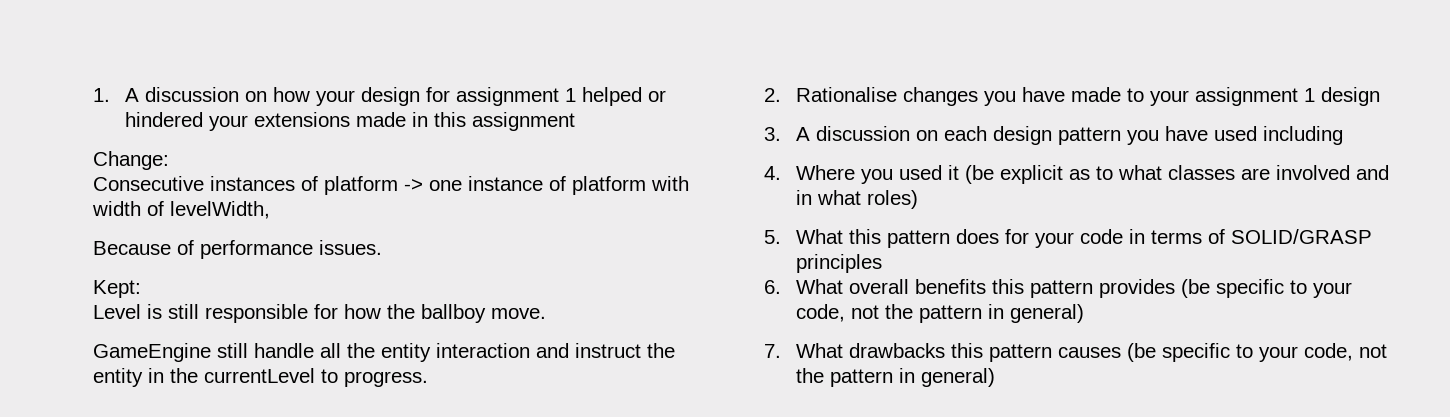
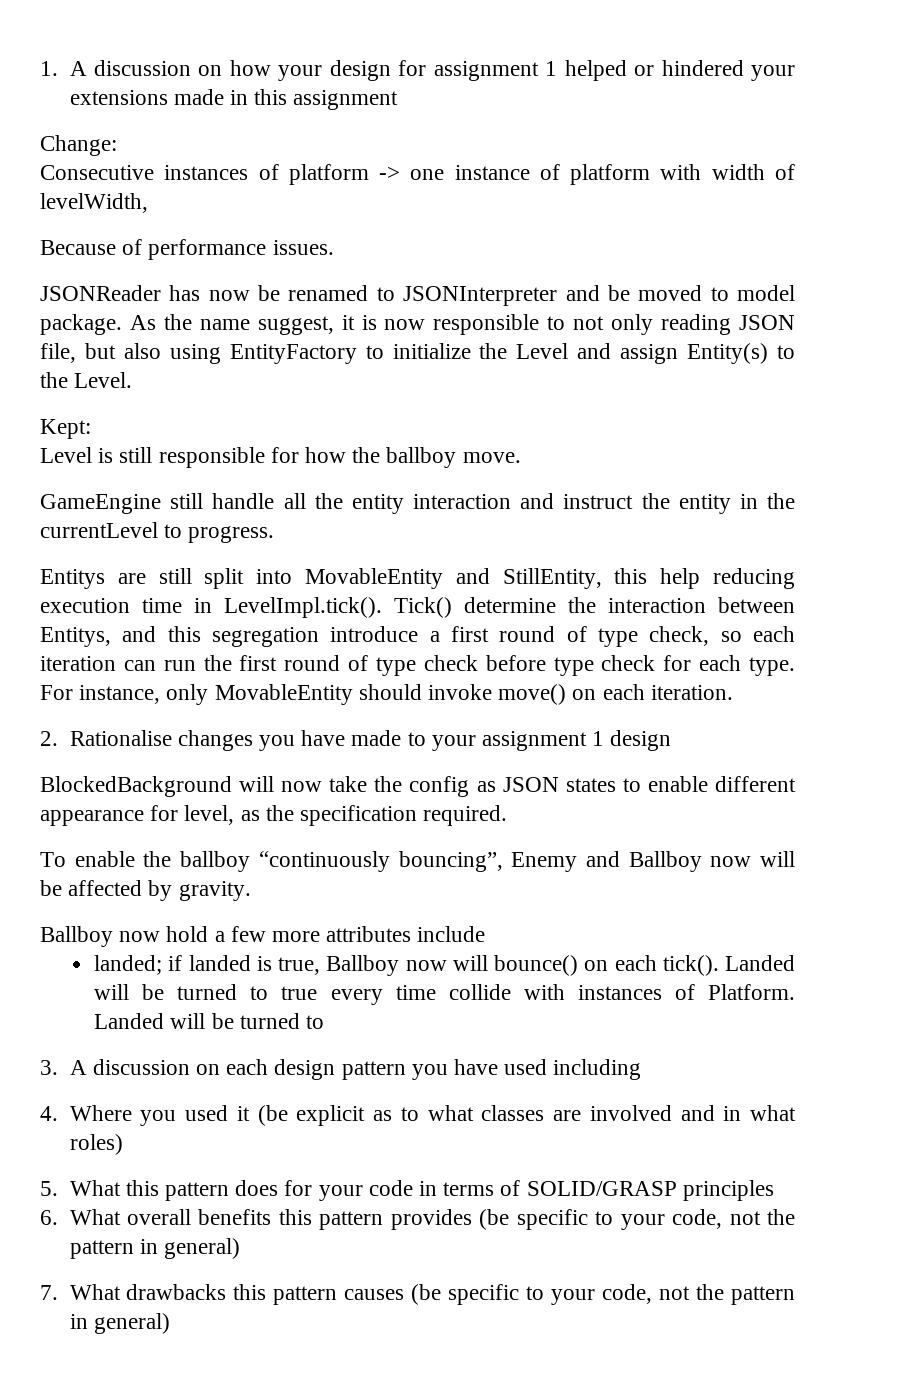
(382, 247) none -> [40,285,796,306] [40,314,795,335] [40,343,795,364] [40,372,133,388] // JSONReader has now be renamed to JSONInterpreter and be moved to model package. As the name suggest, it is now responsible to not only reading JSON file, but also using EntityFactory to initialize the Level and assign Entity(s) to the Level.
(428, 379) none -> [40,568,795,589] [40,597,795,618] [40,626,796,647] [40,655,796,676] [40,684,733,705] // Entitys are still split into MovableEntity and StillEntity, this help reducing execution time in LevelImpl.tick(). Tick() determine the interaction between Entitys, and this segregation introduce a first round of type check, so each iteration can run the first round of type check before type check for each type. For instance, only MovableEntity should invoke move() on each iteration.
(1380, 96) none -> [40,776,796,797] [40,805,508,826] [40,851,796,872] [40,880,251,901] [40,926,486,947] [94,955,796,976] [94,984,796,1005] [94,1013,325,1029] // BlockedBackground will now take the config as JSON states to enable different appearance for level, as the specification required. // To enable the ballboy “continuously bouncing”, Enemy and Ballboy now will be affected by gravity. // Ballboy now hold a few more attributes include // landed; if landed is true, Ballboy now will bounce() on each tick(). Landed will be turned to true every time collide with instances of Platform. Landed will be turned to

